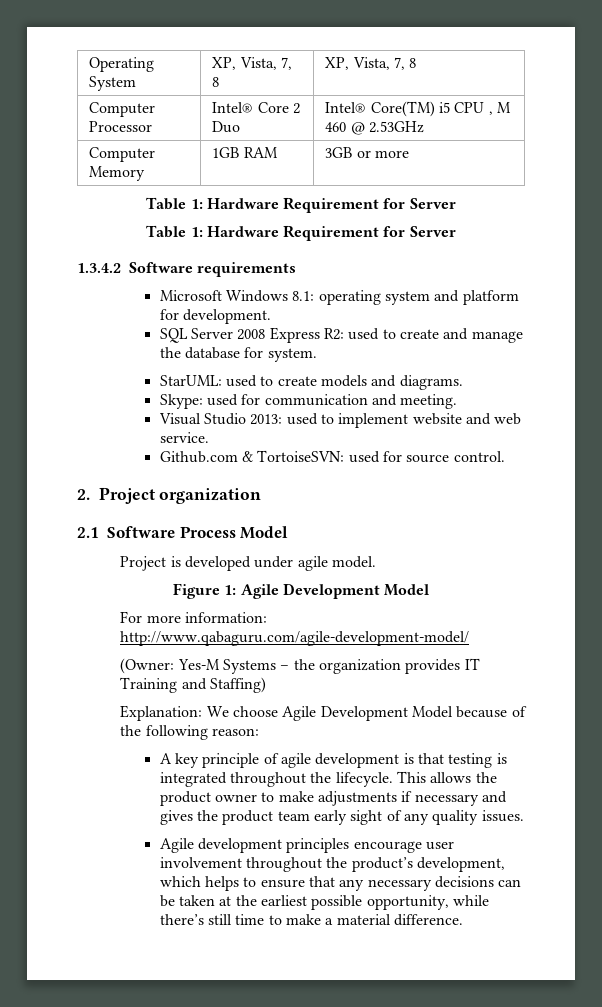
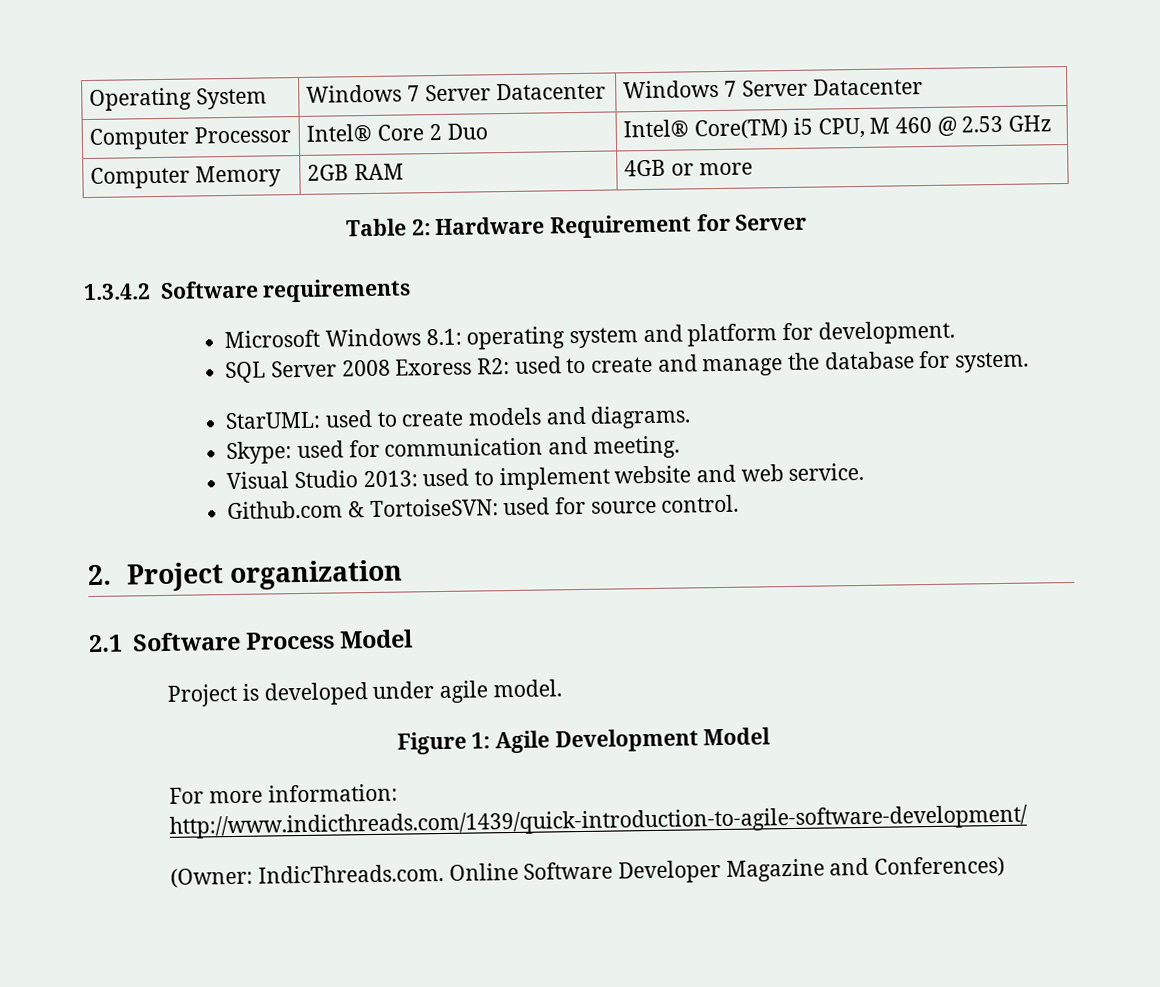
[212,57,292,70] [212,77,220,87] [325,57,417,70] XP, Vista, 7, 8 | XP, Vista, 7, 8 -> [306,82,606,103] [623,78,923,99] Windows 7 Server Datacenter | Windows 7 Server Datacenter
[454,102,493,115] CPU , -> [817,117,865,139] CPU,
[368,121,424,133] 2.53GHz -> [961,115,1052,133] 2.53 GHz
[212,147,240,158] 1GB -> [307,164,350,181] 2GB
[325,147,353,158] 3GB -> [624,159,667,177] 4GB
[190,197,456,213] [146,225,203,238] 1: Hardware Requirement for Server // Table 1: -> [411,219,431,236] 2:
[269,327,320,343] Express -> [395,358,473,376] Exoress
[120,631,470,646] http://www.qabaguru.com/agile-development-model/ -> [169,804,1029,839] http://www.indicthreads.com/1439/quick-introduction-to-agile-software-development/
[177,658,480,674] [120,677,267,693] [120,705,527,721] [120,725,260,740] [159,753,507,768] [159,771,497,787] [159,791,507,806] [159,810,524,825] [159,838,454,853] [159,857,505,872] [159,876,522,891] [159,895,489,910] [159,914,463,926] Yes-M Systems – the organization provides IT Training and Staffing) // Explanation: We choose Agile Development Model because of the following reason: // A key principle of agile development is that testing is integrated throughout the lifecycle. This allows the product owner to make adjustments if necessary and gives the product team early sight of any quality issues. // Agile development principles encourage user involvement throughout the product’s development, which helps to ensure that any necessary decisions can be taken at the earliest possible opportunity, while there’s still time to make a material difference. -> [257,855,1005,884] IndicThreads.com. Online Software Developer Magazine and Conferences)

